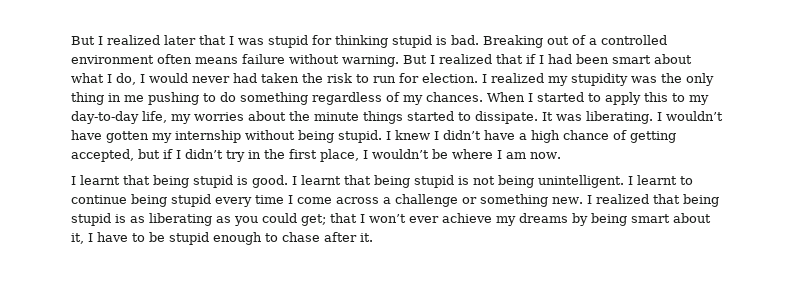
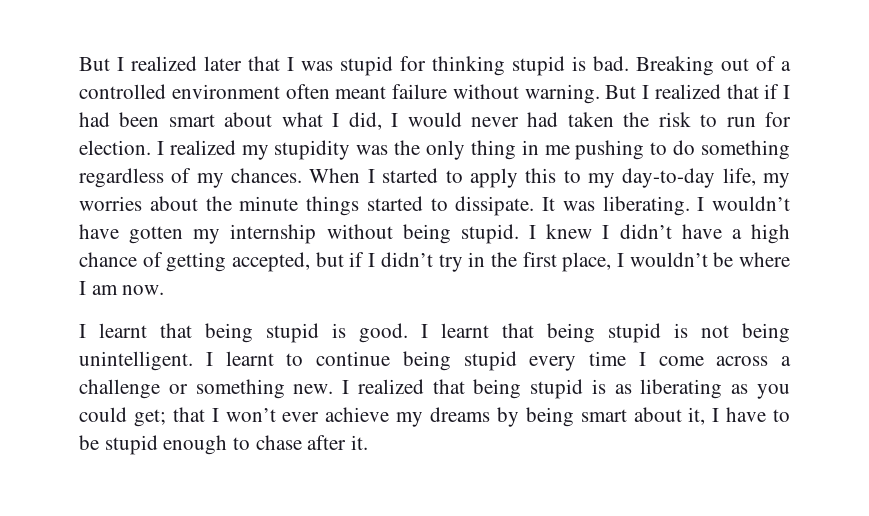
[195,57,238,64] means -> [335,86,387,99] meant
[116,73,136,85] do, -> [348,112,382,130] did,

